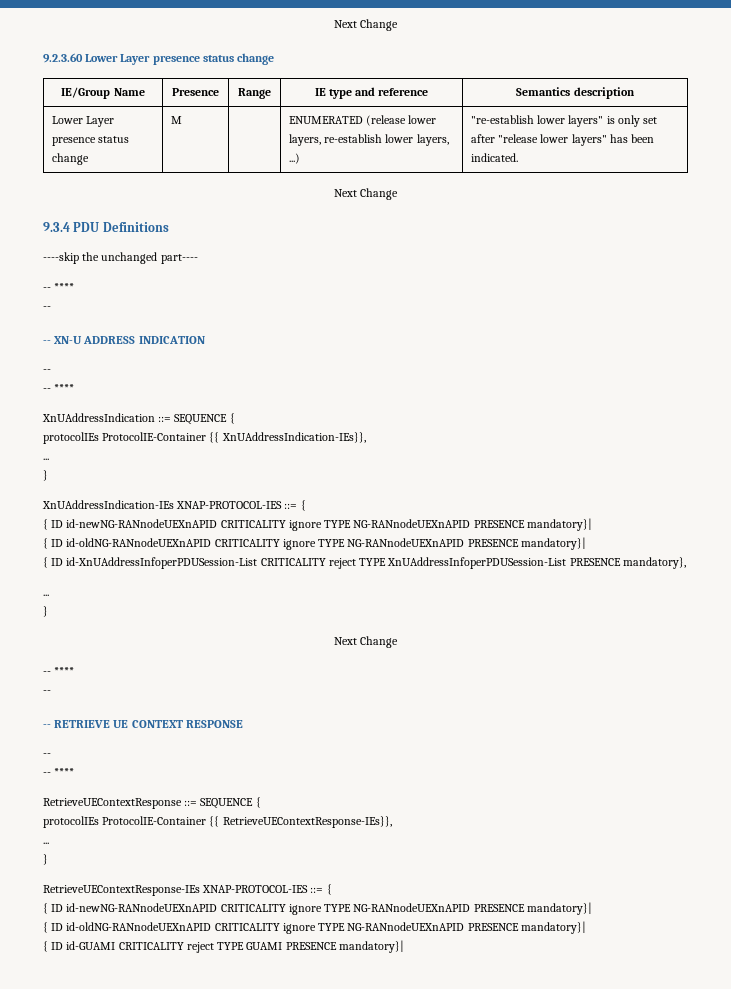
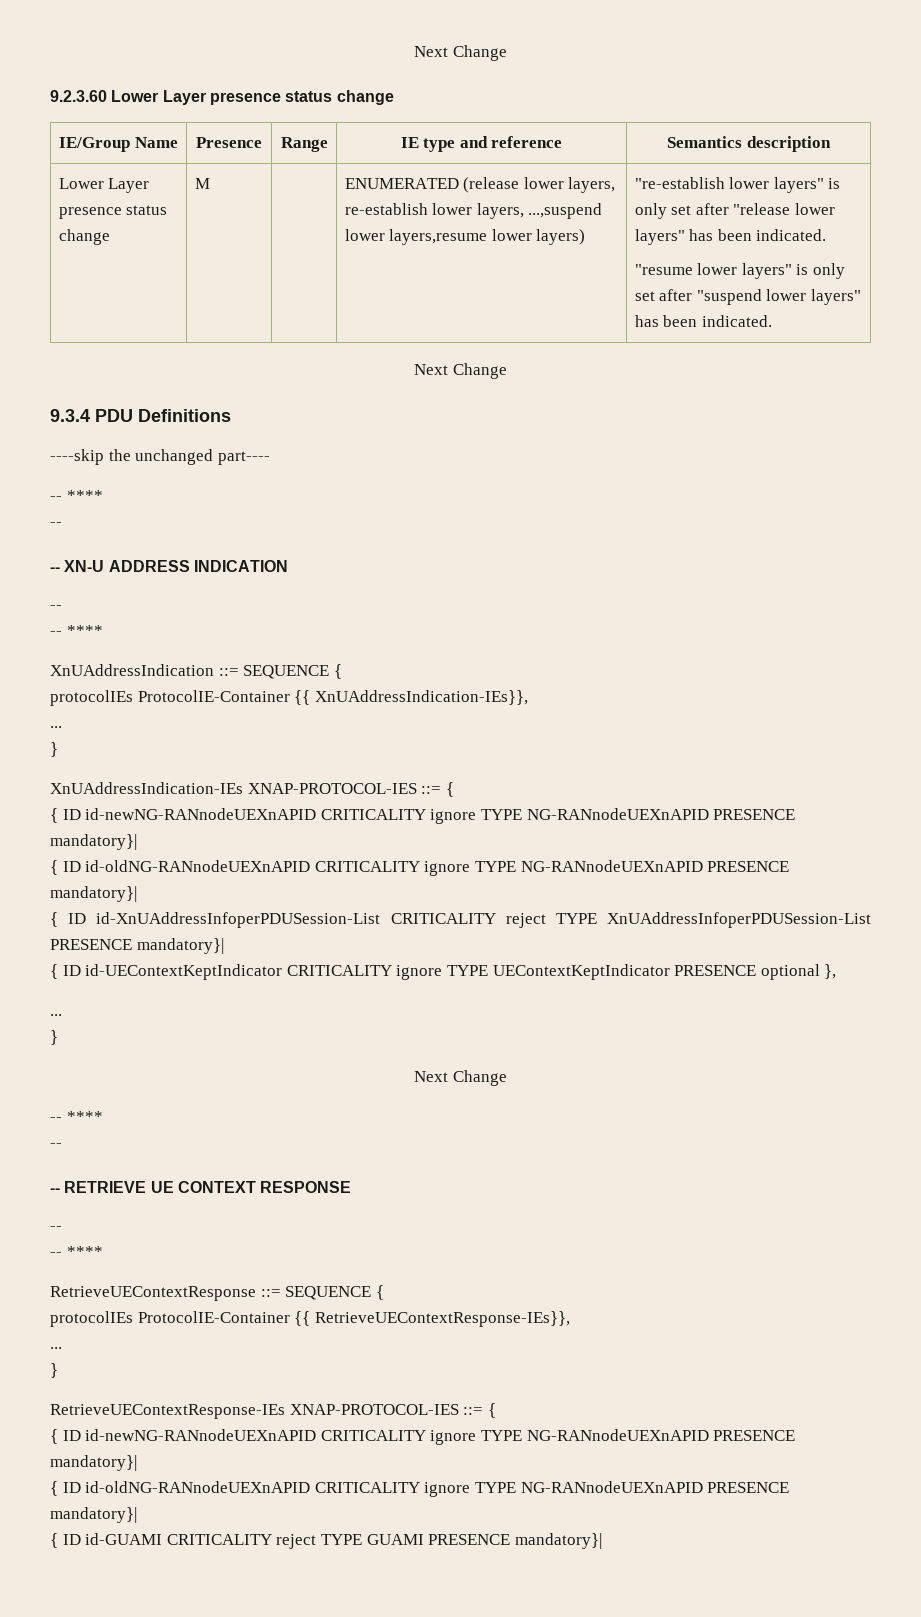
[288,153,300,164] ...) -> [528,203,603,219] [344,229,586,245] ...,suspend lower layers,resume lower layers)
(518, 157) none -> [634,263,846,279] [634,289,862,305] [634,315,772,327] // "resume lower layers" is only set after "suspend lower layers" has been indicated.
[622,557,686,569] mandatory}, -> [136,938,224,954] [50,964,837,980] mandatory}| // { ID id-UEContextKeptIndicator CRITICALITY ignore TYPE UEContextKeptIndicator PRESENCE optional },

